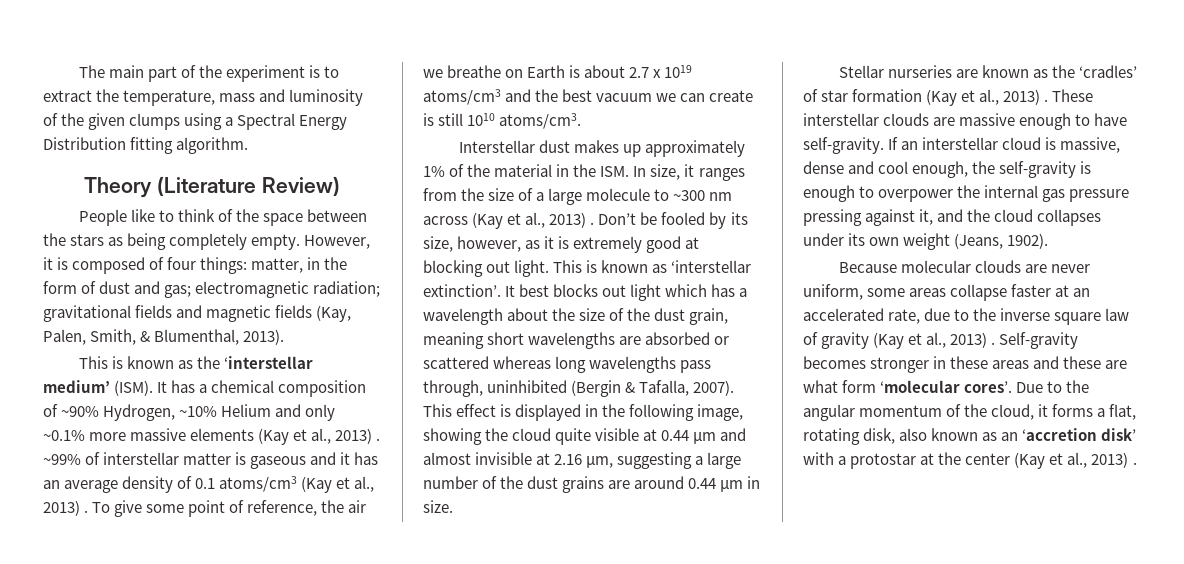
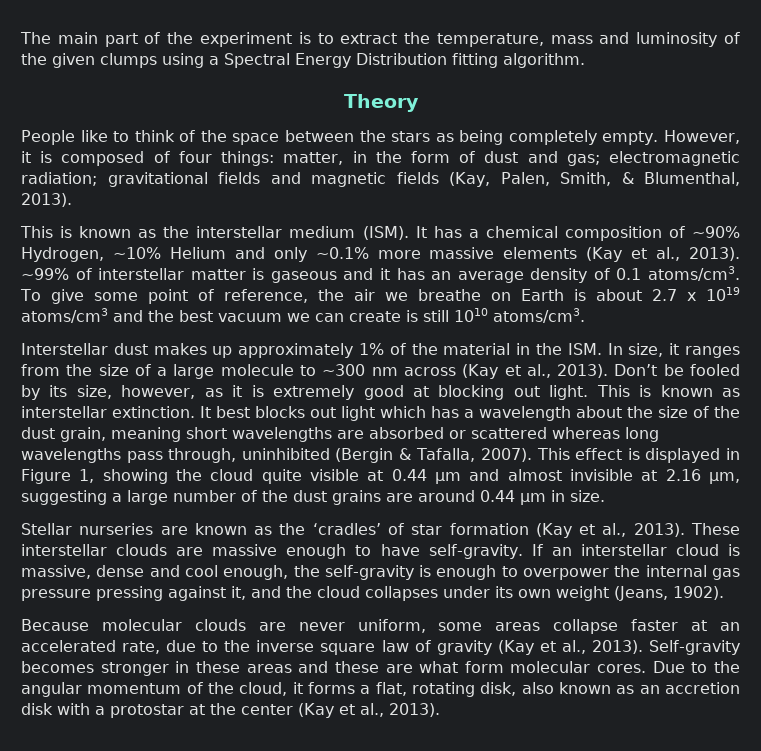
[157,176,340,196] (Literature Review) -> (419, 103) none
[224,356,314,369] [43,380,110,393] ‘interstellar medium’ -> [196,226,356,238] interstellar medium
[335,428,381,444] 2013) . -> [688,247,740,261] 2013).
[219,476,375,493] [43,500,89,516] atoms/cm3 (Kay et al., 2013) . -> [647,266,740,281] atoms/cm3.
[549,212,595,228] 2013) . -> [557,364,609,378] 2013).
[671,260,752,273] [423,284,501,297] ‘interstellar extinction’. -> [21,406,195,418] interstellar extinction.
[602,404,744,421] the following image, -> [21,469,95,484] Figure 1,
[1003,89,1049,105] 2013) . -> [633,523,685,537] 2013).
[950,332,996,348] 2013) . -> [591,640,643,654] 2013).
[880,380,1013,393] ‘molecular cores’. -> [510,661,647,673] molecular cores.
[1022,428,1137,441] ‘accretion disk’ -> [665,682,740,694] [21,703,53,715] accretion disk
[1091,452,1137,468] 2013) . -> [389,703,440,717] 2013).

